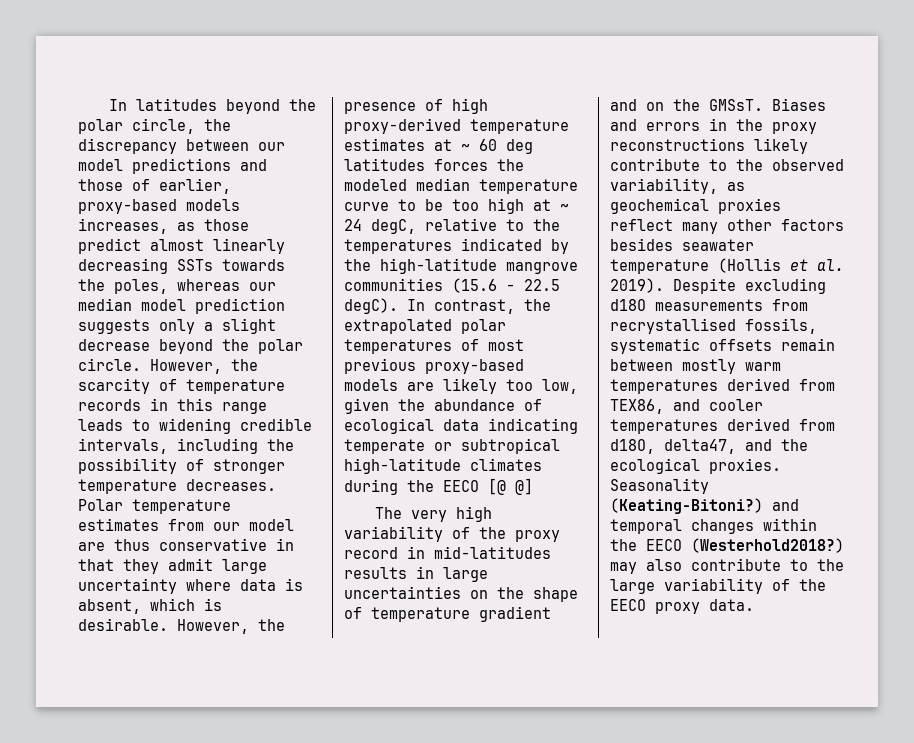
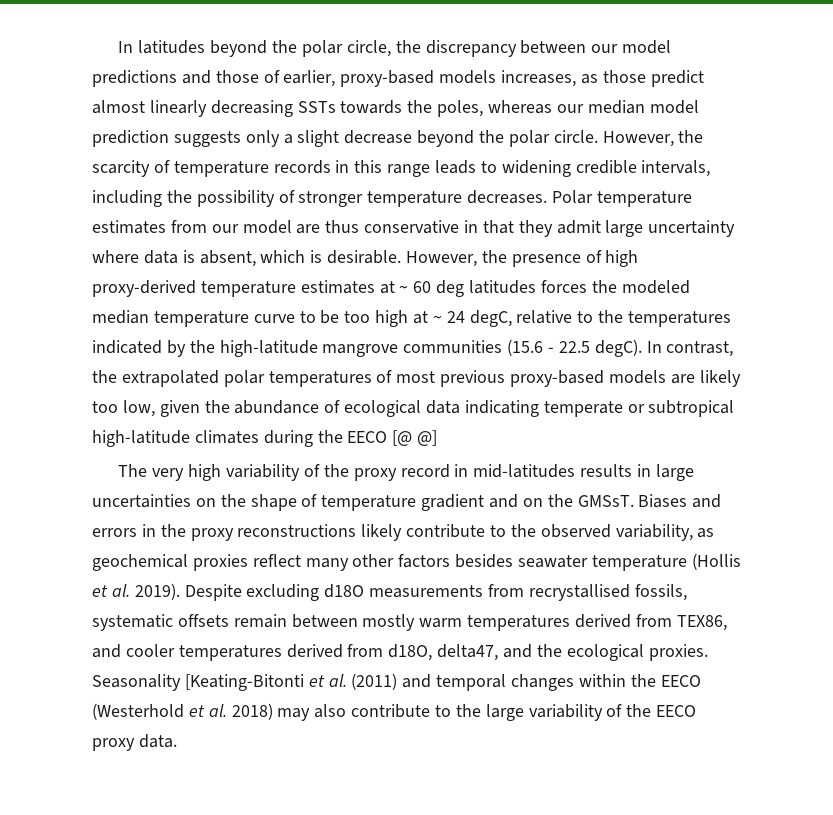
[610,498,763,514] (Keating-Bitoni?) -> [184,673,398,691] [Keating-Bitonti et al. (2011)
[691,538,844,553] (Westerhold2018?) -> [92,703,273,720] (Westerhold et al. 2018)

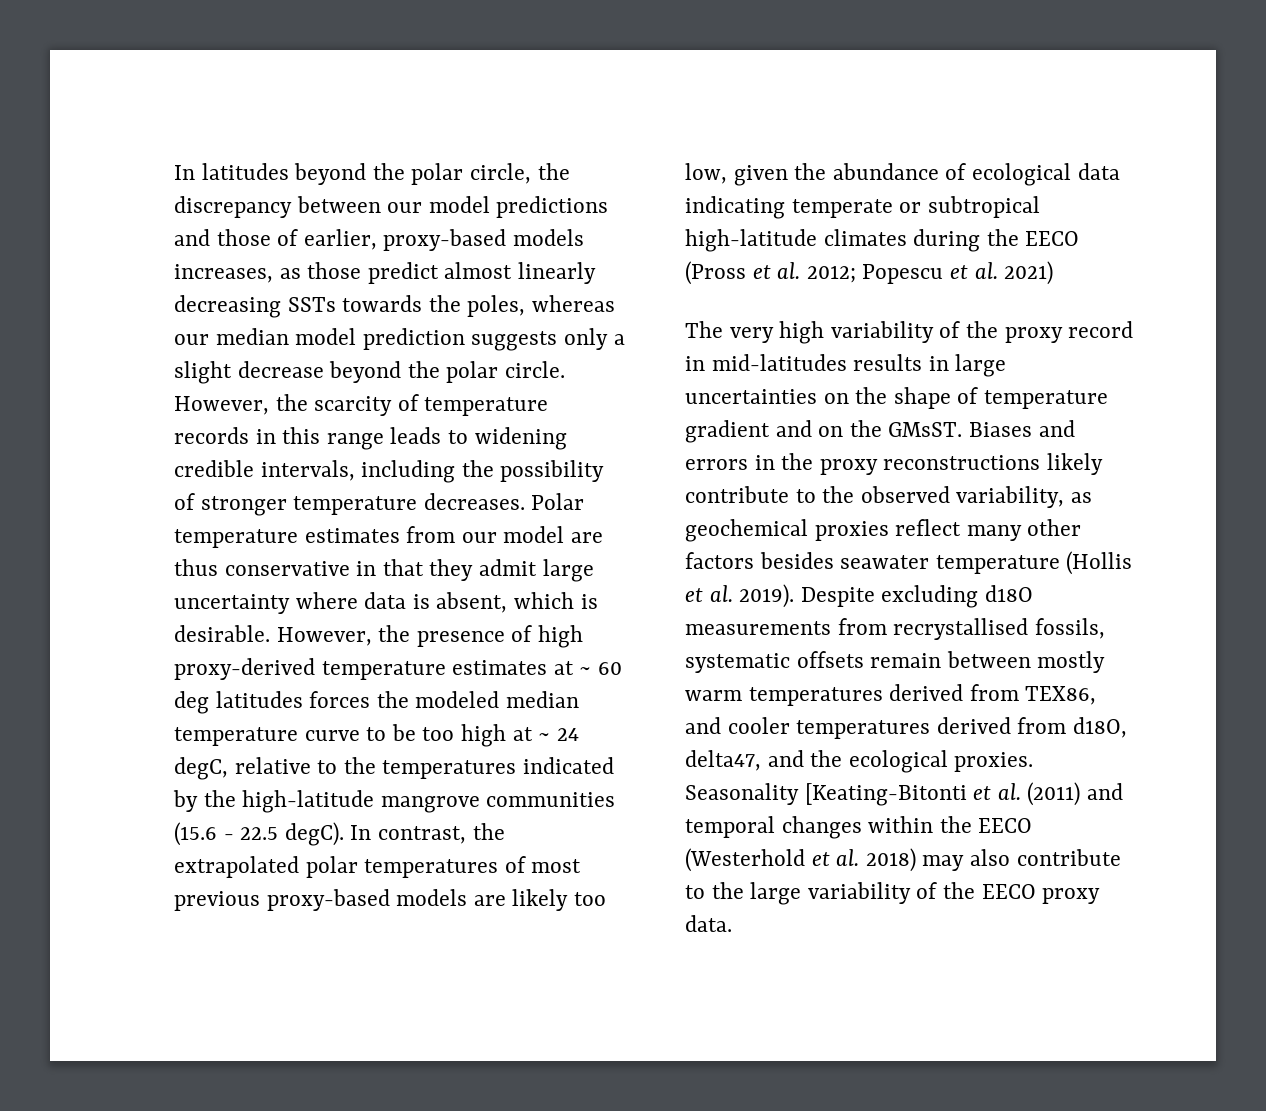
[392,430,438,446] [@ @] -> [685,261,1054,285] (Pross et al. 2012; Popescu et al. 2021)
[577,495,634,507] GMSsT. -> [888,422,963,437] GMsST.

